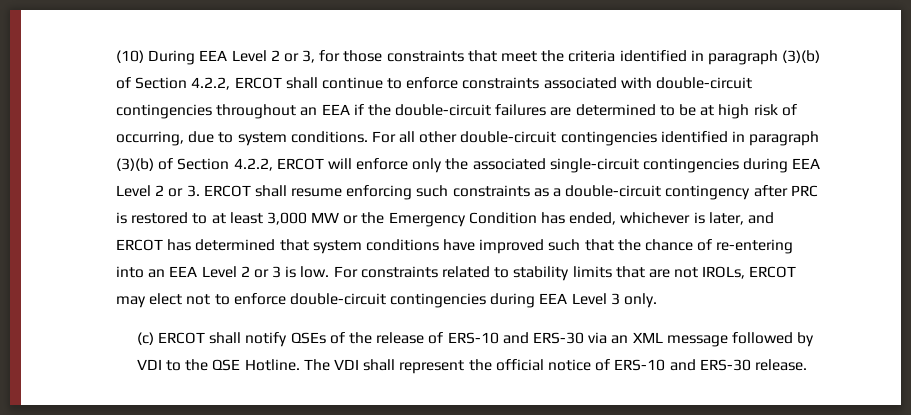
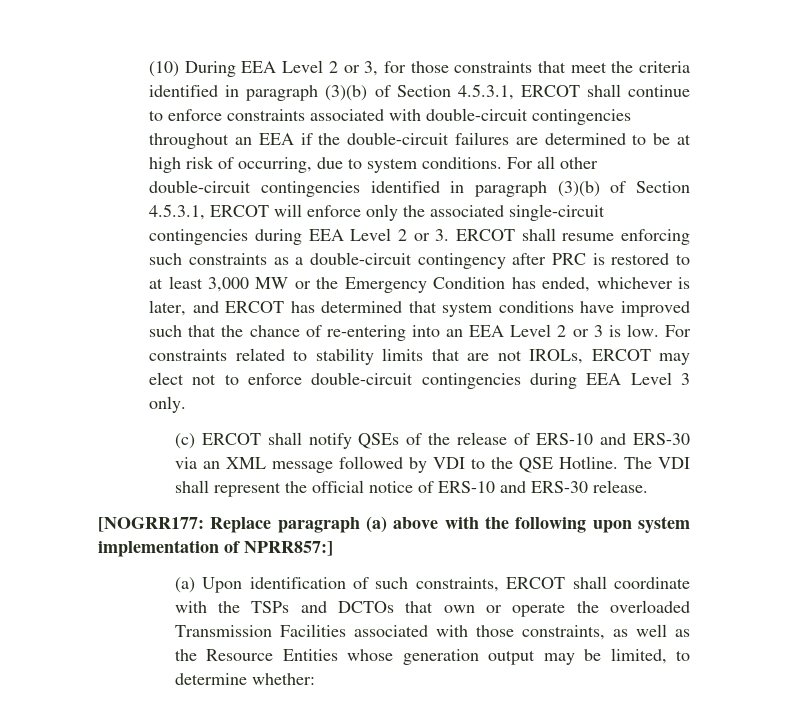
[191,77,231,90] 4.2.2, -> [457,84,514,100] 4.5.3.1,
[233,158,273,171] 4.2.2, -> [149,204,206,220] 4.5.3.1,
(807, 365) none -> [98,516,690,533] [98,540,333,557] [174,576,691,593] [174,600,690,617] [174,624,690,640] [174,648,690,665] [174,673,315,685] // [NOGRR177: Replace paragraph (a) above with the following upon system implementation of NPRR857:] // (a) Upon identification of such constraints, ERCOT shall coordinate with the TSPs and DCTOs that own or operate the overloaded Transmission Facilities associated with those constraints, as well as the Resource Entities whose generation output may be limited, to determine whether:

